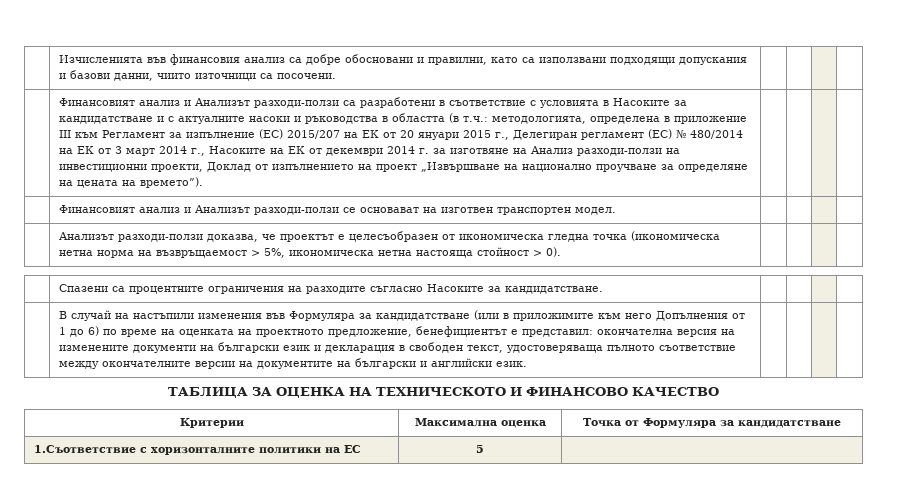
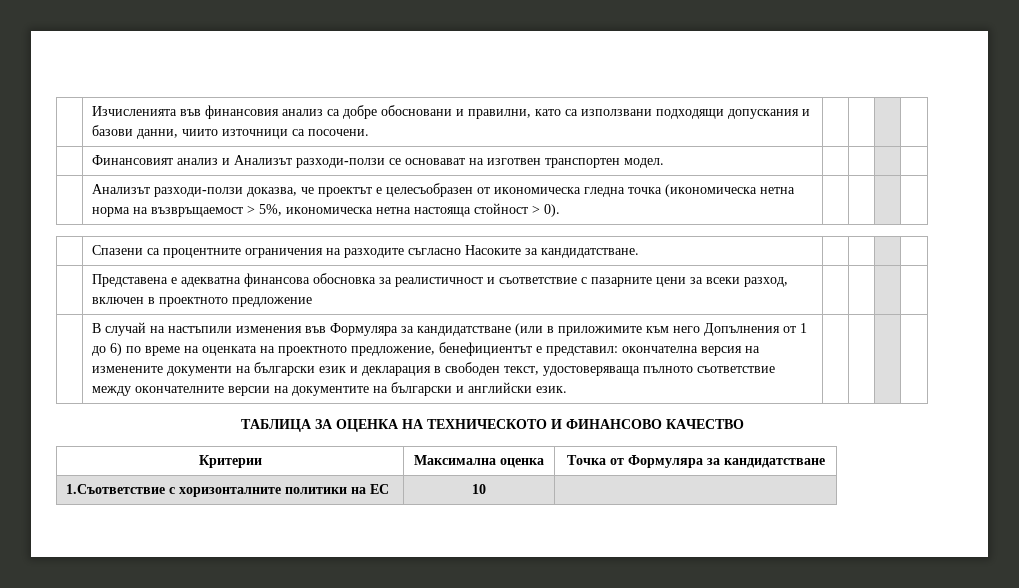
[58,97,687,108] [58,113,747,124] [58,129,743,140] [58,146,680,156] [58,162,748,172] [58,177,203,188] // | Финансовият анализ и Анализът разходи-ползи са разработени в съответствие с условията в Насоките за кандидатстване и с актуалните насоки и ръководства в областта (в т.ч.: методологията, определена в приложение III към Регламент за изпълнение (ЕС) 2015/207 на ЕК от 20 януари 2015 г., Делегиран регламент (ЕС) № 480/2014 на ЕК от 3 март 2014 г., Насоките на ЕК от декември 2014 г. за изготвяне на Анализ разходи-ползи на инвестиционни проекти, Доклад от изпълнението на проект „Извършване на национално проучване за определяне на цената на времето”). | | | | -> (369, 132) none
(603, 290) none -> [91,273,788,287] [91,297,312,307] // | Представена е адекватна финансова обосновка за реалистичност и съответствие с пазарните цени за всеки разход, включен в проектното предложение | | | |
[476,445,485,453] 5 -> [472,484,486,494] 10

